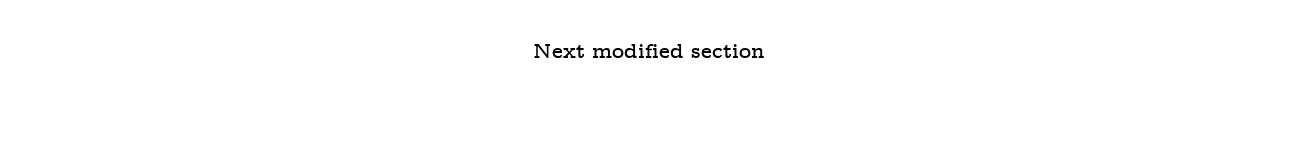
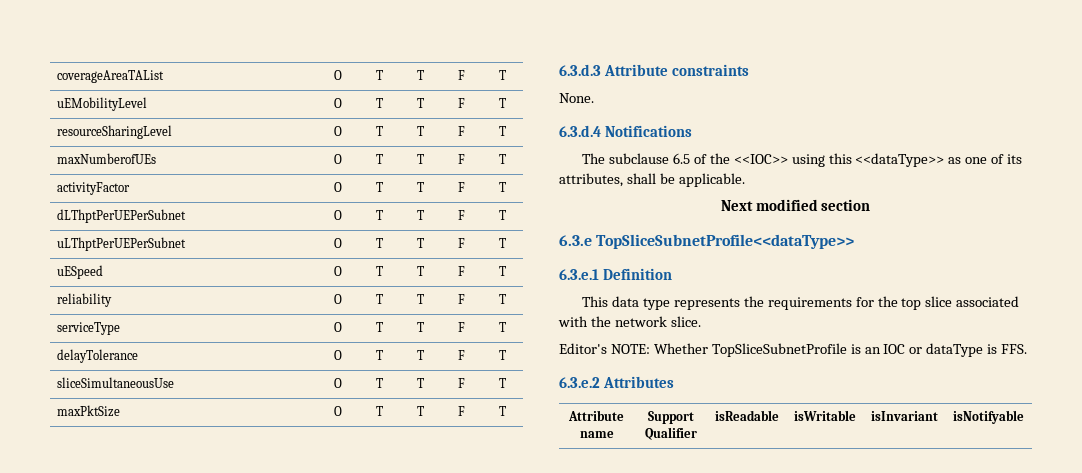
[532,43,765,58] Next modified section -> [56,70,164,83] [333,70,342,80] [375,70,383,80] [416,70,424,80] [457,70,465,80] [498,70,506,80] [56,97,147,111] [333,98,342,108] [375,98,383,108] [416,98,424,108] [457,98,465,108] [498,98,506,108] [56,125,172,139] [333,126,342,136] [375,126,383,136] [416,126,424,136] [457,126,465,136] [498,126,506,136] [56,153,156,164] [333,154,342,164] [375,154,383,164] [416,154,424,164] [457,154,465,164] [498,154,506,164] [56,182,130,195] [333,182,342,192] [375,182,383,192] [416,182,424,192] [457,182,465,192] [498,182,506,192] [56,209,186,223] [333,210,342,220] [375,210,383,220] [416,210,424,220] [457,210,465,220] [498,210,506,220] [56,237,186,251] [333,238,342,248] [375,238,383,248] [416,238,424,248] [457,238,465,248] [498,238,506,248] [56,265,103,279] [333,266,342,276] [375,266,383,276] [416,266,424,276] [457,266,465,276] [498,266,506,276] [56,293,112,307] [333,294,342,304] [375,294,383,304] [416,294,424,304] [457,294,465,304] [498,294,506,304] [56,322,120,335] [333,322,342,332] [375,322,383,332] [416,322,424,332] [457,322,465,332] [498,322,506,332] [56,349,138,363] [333,350,342,360] [375,350,383,360] [416,350,424,360] [457,350,465,360] [498,350,506,360] [56,377,174,388] [333,378,342,388] [375,378,383,388] [416,378,424,388] [457,378,465,388] [498,378,506,388] [56,405,120,417] [333,406,342,416] [375,406,383,416] [416,406,424,416] [457,406,465,416] [498,406,506,416] [559,64,749,76] [559,93,594,103] [559,125,692,137] [582,153,1023,167] [559,173,745,187] [720,199,871,211] [559,234,855,249] [559,268,672,280] [582,296,1020,310] [558,316,701,327] [559,343,1028,357] [559,376,674,388] [568,410,624,421] [579,431,614,438] [647,411,694,424] [644,427,697,440] [715,410,779,421] [794,410,856,421] [871,411,938,421] [953,410,1024,424] coverageAreaTAList | O | T | T | F | T // uEMobilityLevel | O | T | T | F | T // resourceSharingLevel | O | T | T | F | T // maxNumberofUEs | O | T | T | F | T // activityFactor | O | T | T | F | T // dLThptPerUEPerSubnet | O | T | T | F | T // uLThptPerUEPerSubnet | O | T | T | F | T // uESpeed | O | T | T | F | T // reliability | O | T | T | F | T // serviceType | O | T | T | F | T // delayTolerance | O | T | T | F | T // sliceSimultaneousUse | O | T | T | F | T // maxPktSize | O | T | T | F | T // 6.3.d.3 Attribute constraints // None. // 6.3.d.4 Notifications // The subclause 6.5 of the <<IOC>> using this <<dataType>> as one of its attributes, shall be applicable. // Next modified section // 6.3.e TopSliceSubnetProfile<<dataType>> // 6.3.e.1 Definition // This data type represents the requirements for the top slice associated with the network slice. // Editor's NOTE: Whether TopSliceSubnetProfile is an IOC or dataType is FFS. // 6.3.e.2 Attributes // Attribute name | Support Qualifier | isReadable | isWritable | isInvariant | isNotifyable

